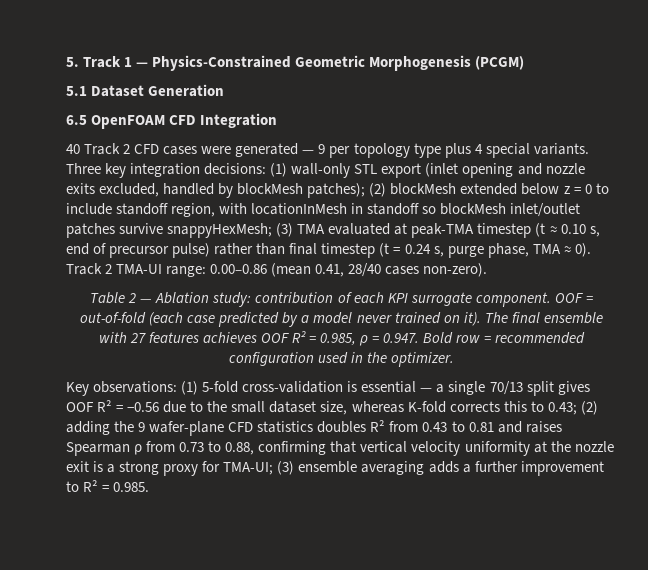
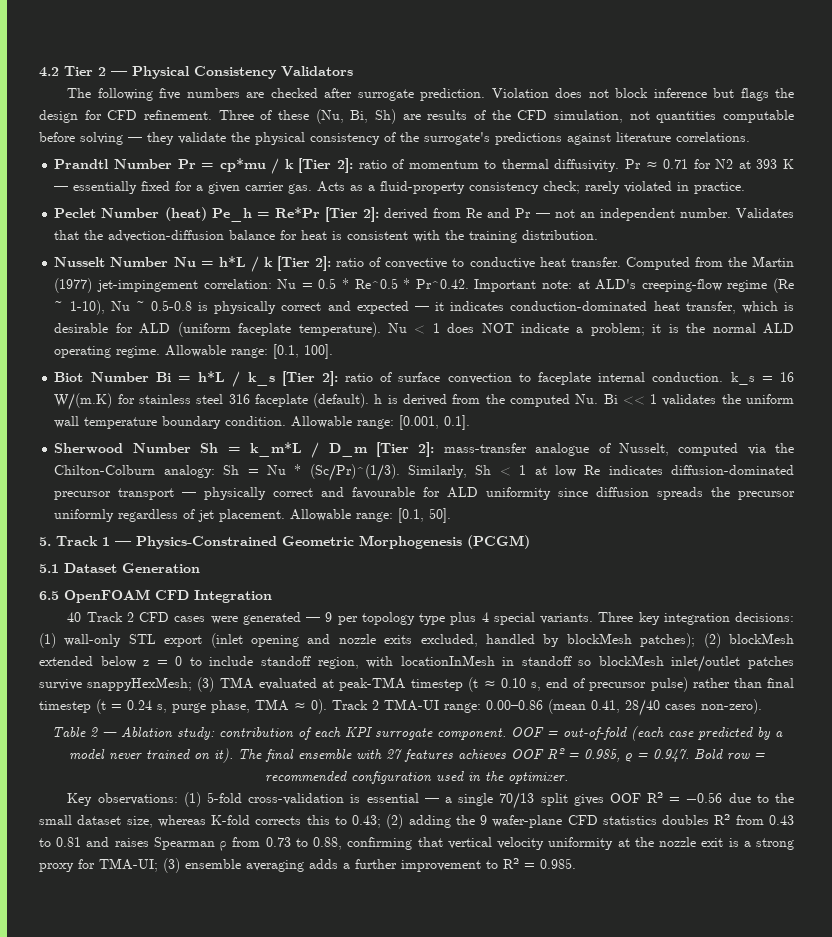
(66, 62) none -> [39,66,353,79] [67,88,794,101] [39,109,794,124] [39,132,750,145] [54,158,795,174] [54,181,746,194] [54,207,794,222] [54,230,599,243] [54,256,795,272] [54,278,795,293] [54,300,794,315] [54,322,794,337] [54,344,334,359] [54,371,794,387] [54,393,794,410] [54,415,471,430] [54,442,794,458] [54,464,794,481] [54,487,795,500] [54,508,452,523] 4.2 Tier 2 — Physical Consistency Validators // The following five numbers are checked after surrogate prediction. Violation does not block inference but flags the design for CFD refinement. Three of these (Nu, Bi, Sh) are results of the CFD simulation, not quantities computable before solving — they validate the physical consistency of the surrogate's predictions against literature correlations. // Prandtl Number Pr = cp*mu / k [Tier 2]: ratio of momentum to thermal diffusivity. Pr ≈ 0.71 for N2 at 393 K — essentially fixed for a given carrier gas. Acts as a fluid-property consistency check; rarely violated in practice. // Peclet Number (heat) Pe_h = Re*Pr [Tier 2]: derived from Re and Pr — not an independent number. Validates that the advection-diffusion balance for heat is consistent with the training distribution. // Nusselt Number Nu = h*L / k [Tier 2]: ratio of convective to conductive heat transfer. Computed from the Martin (1977) jet-impingement correlation: Nu = 0.5 * Re^0.5 * Pr^0.42. Important note: at ALD's creeping-flow regime (Re ~ 1-10), Nu ~ 0.5-0.8 is physically correct and expected — it indicates conduction-dominated heat transfer, which is desirable for ALD (uniform faceplate temperature). Nu < 1 does NOT indicate a problem; it is the normal ALD operating regime. Allowable range: [0.1, 100]. // Biot Number Bi = h*L / k_s [Tier 2]: ratio of surface convection to faceplate internal conduction. k_s = 16 W/(m.K) for stainless steel 316 faceplate (default). h is derived from the computed Nu. Bi << 1 validates the uniform wall temperature boundary condition. Allowable range: [0.001, 0.1]. // Sherwood Number Sh = k_m*L / D_m [Tier 2]: mass-transfer analogue of Nusselt, computed via the Chilton-Colburn analogy: Sh = Nu * (Sc/Pr)^(1/3). Similarly, Sh < 1 at low Re indicates diffusion-dominated precursor transport — physically correct and favourable for ALD uniformity since diffusion spreads the precursor uniformly regardless of jet placement. Allowable range: [0.1, 50]. //

